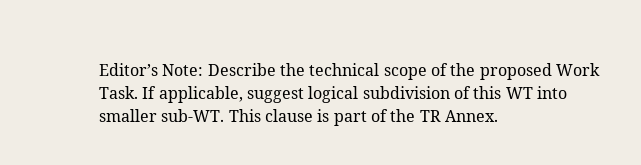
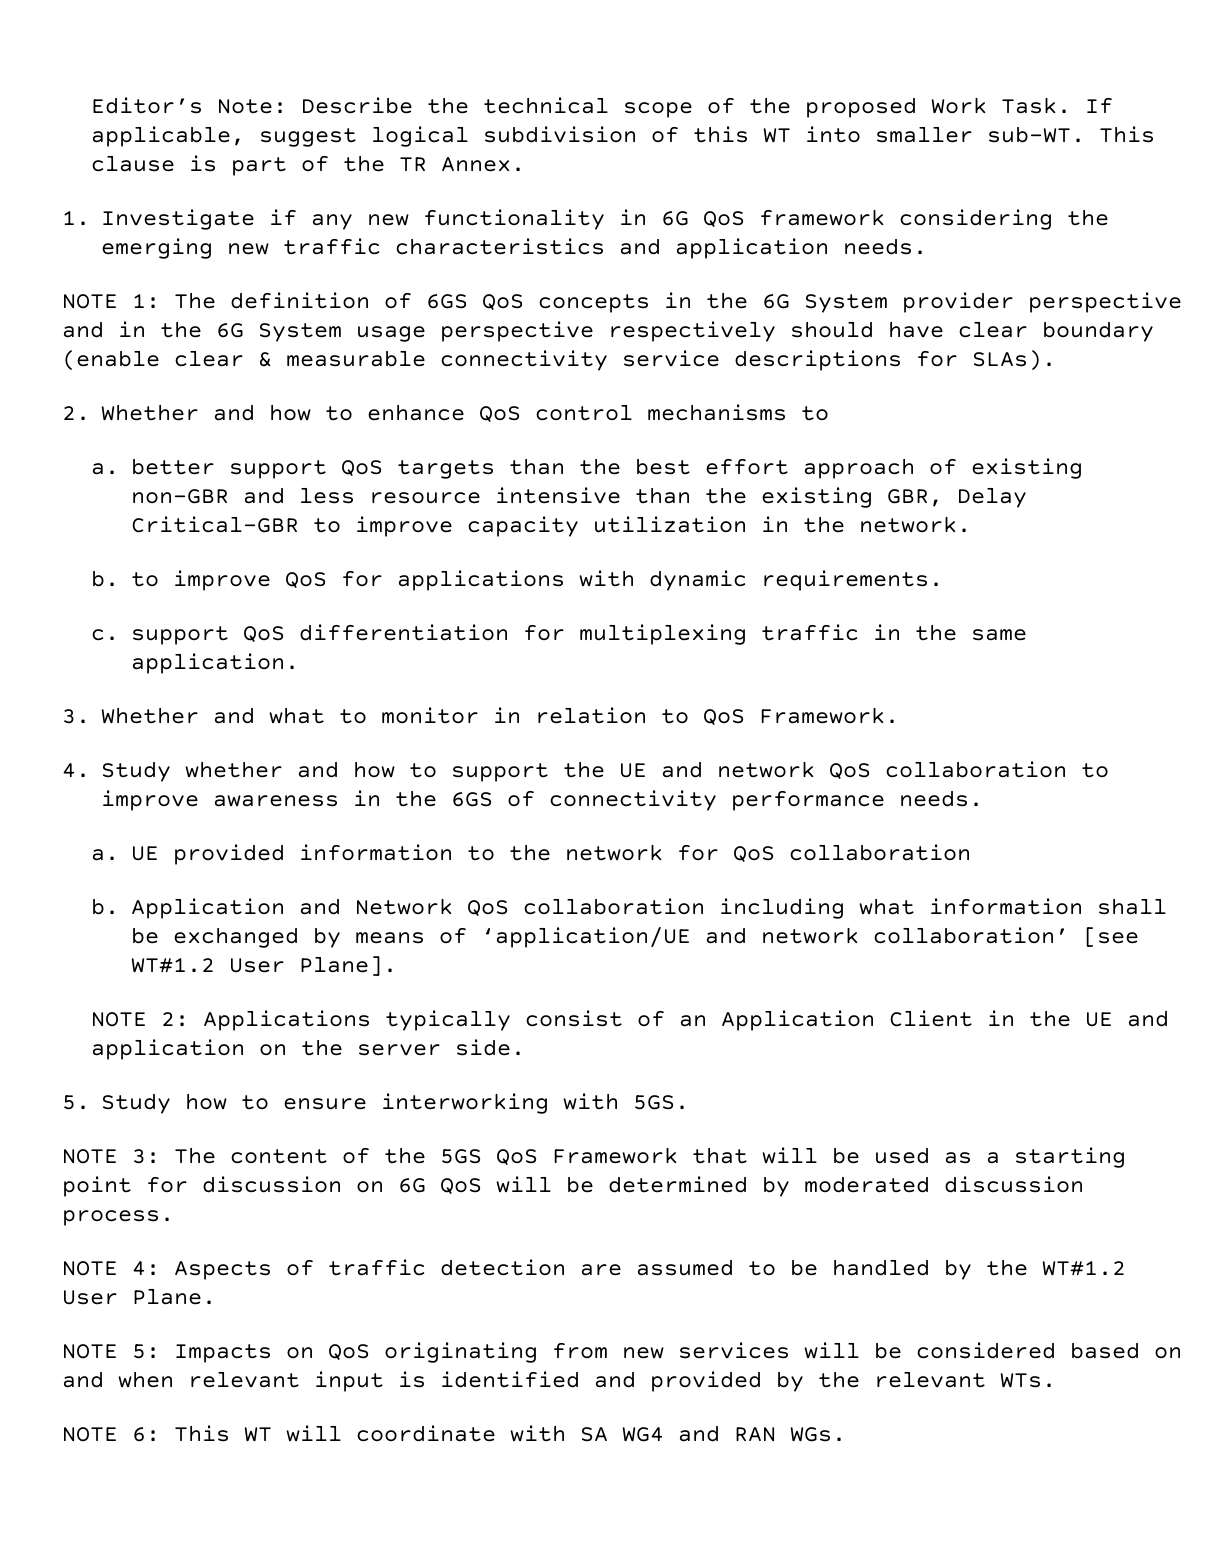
(499, 116) none -> [61,209,1110,230] [101,238,928,259] [61,292,1182,313] [61,321,1154,342] [61,350,1056,371] [61,404,830,423] [91,458,1083,479] [130,487,1027,508] [130,516,971,537] [91,570,943,591] [91,624,1027,645] [130,653,299,674] [61,707,900,726] [61,761,1110,782] [101,790,984,811] [91,844,971,865] [91,898,1167,919] [130,927,1139,948] [130,956,397,976] [91,1010,1170,1031] [91,1039,526,1060] [61,1093,690,1114] [61,1147,1126,1168] [61,1176,1084,1197] [61,1210,174,1226] [61,1259,1126,1280] [61,1288,216,1305] [61,1342,1182,1363] [61,1371,1056,1392] [61,1425,846,1442] // 1. Investigate if any new functionality in 6G QoS framework considering the emerging new traffic characteristics and application needs. // NOTE 1: The definition of 6GS QoS concepts in the 6G System provider perspective and in the 6G System usage perspective respectively should have clear boundary (enable clear & measurable connectivity service descriptions for SLAs). // 2. Whether and how to enhance QoS control mechanisms to // a. better support QoS targets than the best effort approach of existing non-GBR and less resource intensive than the existing GBR, Delay Critical-GBR to improve capacity utilization in the network. // b. to improve QoS for applications with dynamic requirements. // c. support QoS differentiation for multiplexing traffic in the same application. // 3. Whether and what to monitor in relation to QoS Framework. // 4. Study whether and how to support the UE and network QoS collaboration to improve awareness in the 6GS of connectivity performance needs. // a. UE provided information to the network for QoS collaboration // b. Application and Network QoS collaboration including what information shall be exchanged by means of ‘application/UE and network collaboration’ [see WT#1.2 User Plane]. // NOTE 2: Applications typically consist of an Application Client in the UE and application on the server side. // 5. Study how to ensure interworking with 5GS. // NOTE 3: The content of the 5GS QoS Framework that will be used as a starting point for discussion on 6G QoS will be determined by moderated discussion process. // NOTE 4: Aspects of traffic detection are assumed to be handled by the WT#1.2 User Plane. // NOTE 5: Impacts on QoS originating from new services will be considered based on and when relevant input is identified and provided by the relevant WTs. // NOTE 6: This WT will coordinate with SA WG4 and RAN WGs.

